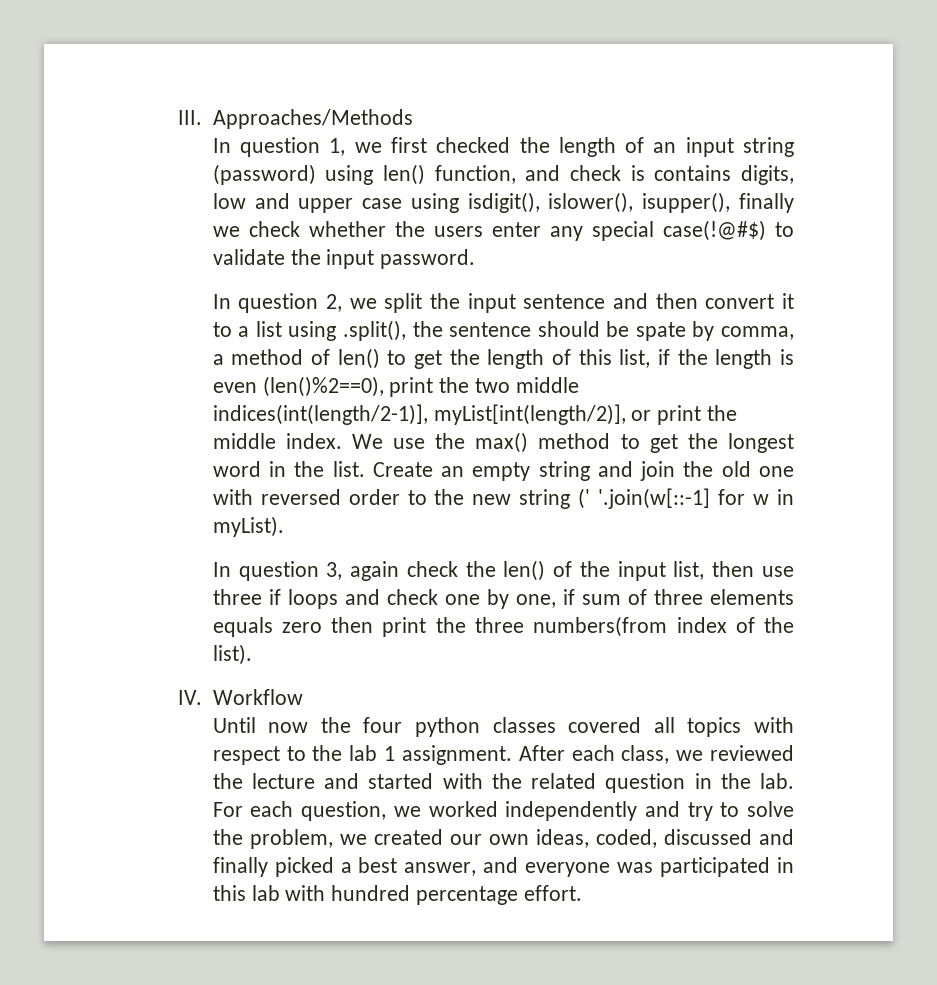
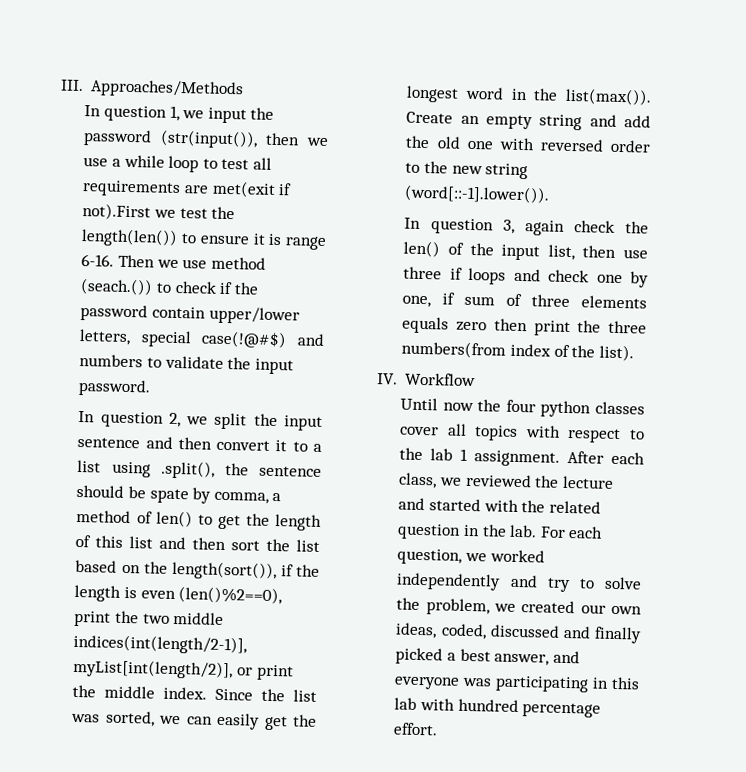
[390,137,794,157] [212,164,794,185] [212,192,794,213] [212,220,766,241] first checked the length of an input string (password) using len() function, and check is contains digits, low and upper case using isdigit(), islower(), isupper(), finally we check whether the users enter any special case(!@#$) -> [207,107,275,124] [83,129,329,149] [83,154,272,173] [82,180,293,198] [82,203,236,221] [81,228,327,251] [81,254,266,270] [80,278,259,296] [80,304,300,325] [79,329,325,349] [79,354,144,368] input the password (str(input()), then we use a while loop to test all requirements are met(exit if not).First we test the length(len()) to ensure it is range 6-16. Then we use method (seach.()) to check if the password contain upper/lower letters, special case(!@#$) and numbers
[619,349,651,368] list, -> [129,536,321,552] [75,559,277,581] list and then sort the list based on the length(sort()),
[351,432,640,453] We use the max() method to -> [215,688,317,702] [71,710,261,730] Since the list was sorted, we can easily
[332,461,365,477] list. -> [565,87,652,106] list(max()).
[640,461,676,481] join -> [624,115,651,128] add
[578,488,794,509] [212,516,284,537] (' '.join(w[::-1] for w in myList). -> [404,184,551,204] (word[::-1].lower()).
[568,717,642,733] covered -> [400,426,440,436] cover
[660,857,771,877] participated -> [495,675,590,693] participating

